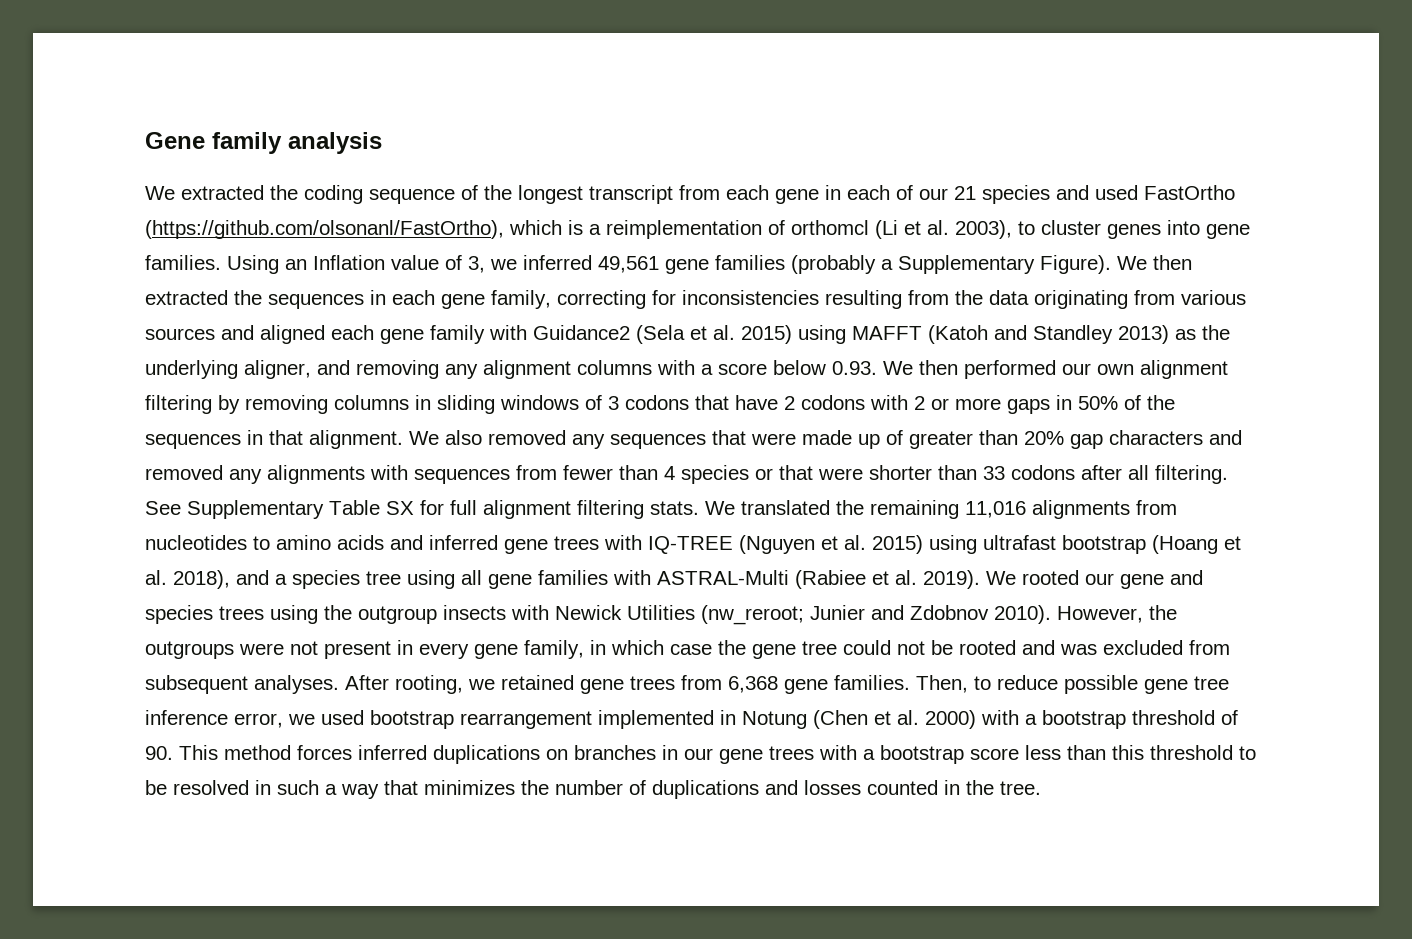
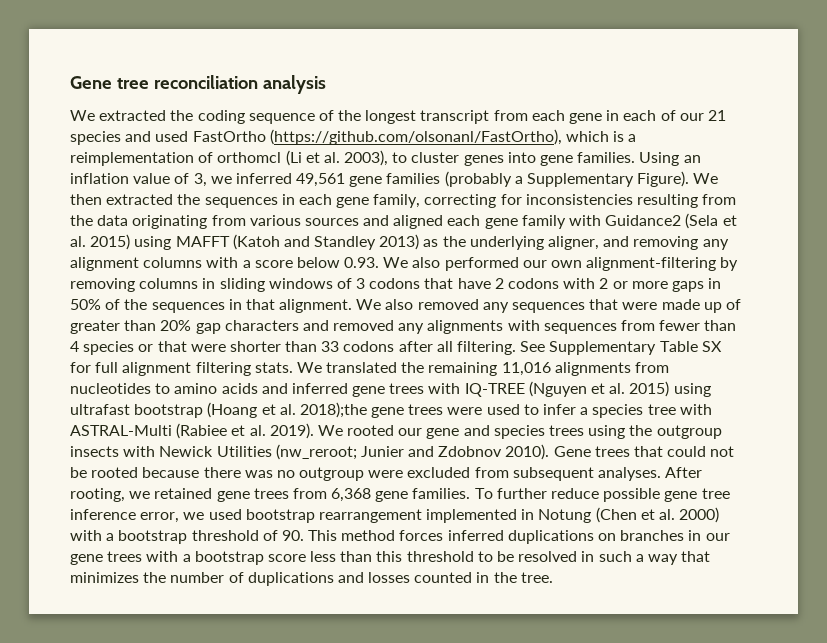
[145,132,282,154] Gene family -> [70,75,258,89] Gene tree reconciliation
[313,255,385,270] Inflation -> [70,173,129,184] inflation
[919,360,958,375] then -> [412,257,441,268] also
[1140,360,1228,379] [145,395,212,414] alignment filtering -> [586,257,717,271] alignment-filtering
[173,570,608,589] 2018), and a species tree using all gene families -> [299,402,676,418] 2018);the gene trees were used to infer a species tree
[1057,605,1177,623] [145,640,1097,659] However, the outgroups were not present in every gene family, in which case the gene tree could not be rooted and was -> [553,446,735,457] [70,467,404,481] Gene trees that could not be rooted because there was no outgroup were
[916,675,991,693] Then, to -> [474,488,547,499] To further

